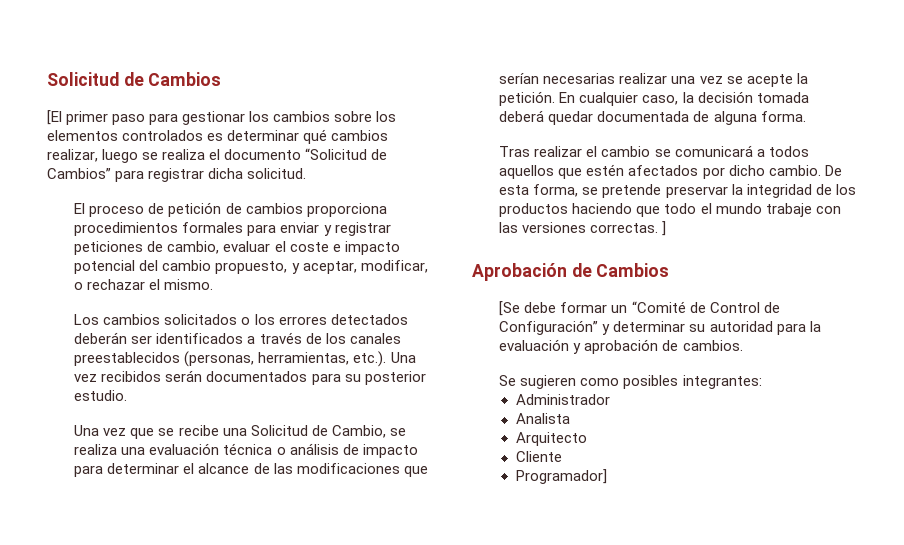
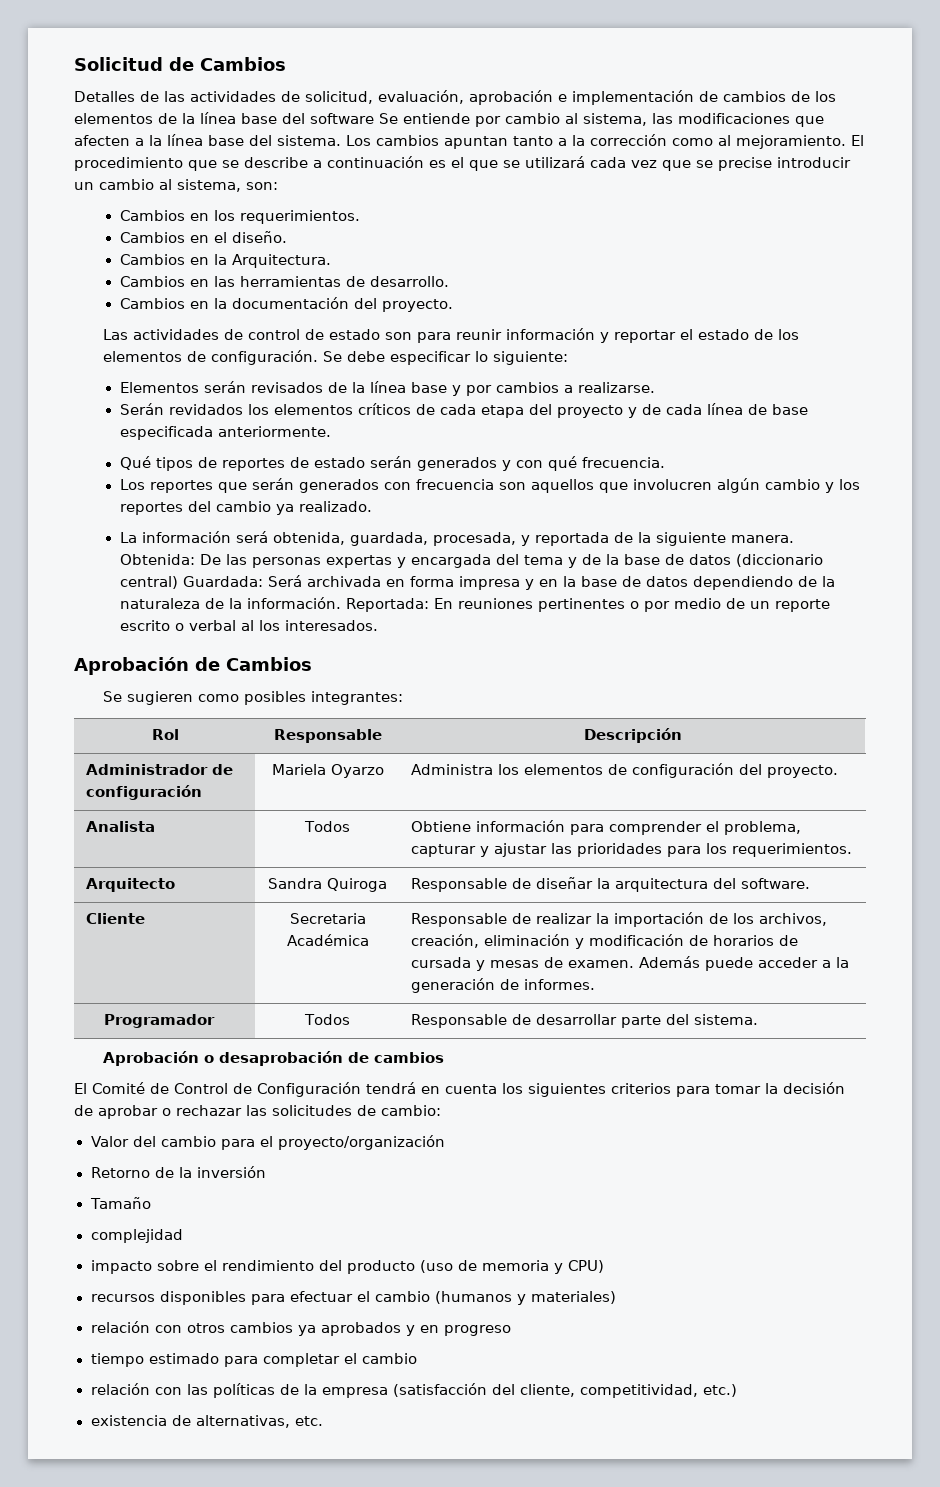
[47,110,397,125] [47,129,389,144] [47,148,388,163] [47,168,307,182] [74,202,387,217] [74,222,391,236] [74,241,400,255] [74,260,428,274] [74,279,214,290] [74,314,408,325] [74,332,401,344] [74,351,416,367] [74,370,426,385] [74,390,128,401] [74,425,406,439] [74,443,418,458] [74,463,428,477] [499,73,808,87] [499,91,809,106] [499,110,806,125] [499,145,809,157] [499,164,842,179] [499,184,856,198] [499,203,841,217] [499,221,667,236] [472,263,670,281] [499,301,780,316] [499,320,821,335] [499,339,743,354] [El primer paso para gestionar los cambios sobre los elementos controlados es determinar qué cambios realizar, luego se realiza el documento “Solicitud de Cambios” para registrar dicha solicitud. // El proceso de petición de cambios proporciona procedimientos formales para enviar y registrar peticiones de cambio, evaluar el coste e impacto potencial del cambio propuesto, y aceptar, modificar, o rechazar el mismo. // Los cambios solicitados o los errores detectados deberán ser identificados a través de los canales preestablecidos (personas, herramientas, etc.). Una vez recibidos serán documentados para su posterior estudio. // Una vez que se recibe una Solicitud de Cambio, se realiza una evaluación técnica o análisis de impacto para determinar el alcance de las modificaciones que serían necesarias realizar una vez se acepte la petición. En cualquier caso, la decisión tomada deberá quedar documentada de alguna forma. // Tras realizar el cambio se comunicará a todos aquellos que estén afectados por dicho cambio. De esta forma, se pretende preservar la integridad de los productos haciendo que todo el mundo trabaje con las versiones correctas. ] // Aprobación de Cambios // [Se debe formar un “Comité de Control de Configuración” y determinar su autoridad para la evaluación y aprobación de cambios. -> [74,90,836,105] [74,112,824,127] [74,134,864,149] [74,156,851,171] [74,179,278,192] [119,210,360,224] [119,231,287,243] [119,254,331,268] [119,276,449,287] [119,297,453,312] [103,328,800,343] [103,350,569,365] [119,381,655,396] [119,403,808,418] [119,426,331,440] [119,456,665,471] [119,478,860,493] [119,501,372,515] [119,531,794,546] [119,554,823,568] [119,575,835,590] [119,597,830,612] [119,620,378,631] [74,657,312,675] Detalles de las actividades de solicitud, evaluación, aprobación e implementación de cambios de los elementos de la línea base del software Se entiende por cambio al sistema, las modificaciones que afecten a la línea base del sistema. Los cambios apuntan tanto a la corrección como al mejoramiento. El procedimiento que se describe a continuación es el que se utilizará cada vez que se precise introducir un cambio al sistema, son: // Cambios en los requerimientos. // Cambios en el diseño. // Cambios en la Arquitectura. // Cambios en las herramientas de desarrollo. // Cambios en la documentación del proyecto. // Las actividades de control de estado son para reunir información y reportar el estado de los elementos de configuración. Se debe especificar lo siguiente: // Elementos serán revisados de la línea base y por cambios a realizarse. // Serán revidados los elementos críticos de cada etapa del proyecto y de cada línea de base especificada anteriormente. // Qué tipos de reportes de estado serán generados y con qué frecuencia. // Los reportes que serán generados con frecuencia son aquellos que involucren algún cambio y los reportes del cambio ya realizado. // La información será obtenida, guardada, procesada, y reportada de la siguiente manera. Obtenida: De las personas expertas y encargada del tema y de la base de datos (diccionario central) Guardada: Será archivada en forma impresa y en la base de datos dependiendo de la naturaleza de la información. Reportada: En reuniones pertinentes o por medio de un reporte escrito o verbal al los interesados. // Aprobación de Cambios
[515,394,610,405] [515,413,570,424] [515,432,587,446] [515,451,562,462] [515,469,607,484] // Administrador // Analista // Arquitecto // Cliente // Programador] -> [151,729,179,740] [273,729,382,743] [583,728,682,743] [85,764,233,775] [85,785,202,800] [271,764,384,778] [410,763,838,778] [85,821,155,832] [304,821,351,832] [410,820,801,835] [410,843,852,857] [85,878,175,892] [268,878,387,892] [410,877,810,892] [85,913,145,924] [289,913,366,924] [286,934,369,946] [410,912,827,927] [410,934,798,949] [410,956,849,971] [410,978,595,993] [103,1014,215,1028] [304,1014,351,1025] [410,1014,758,1028] [103,1051,445,1066] [74,1082,845,1097] [74,1105,441,1119] [90,1135,446,1150] [90,1166,266,1178] [89,1197,152,1209] [90,1229,183,1243] [90,1260,604,1274] [90,1291,616,1305] [90,1321,511,1336] [90,1353,417,1367] [90,1383,737,1398] [90,1415,323,1428] // Rol | Responsable | Descripción // Administrador de configuración | Mariela Oyarzo | Administra los elementos de configuración del proyecto. // Analista | Todos | Obtiene información para comprender el problema, capturar y ajustar las prioridades para los requerimientos. // Arquitecto | Sandra Quiroga | Responsable de diseñar la arquitectura del software. // Cliente | Secretaria Académica | Responsable de realizar la importación de los archivos, creación, eliminación y modificación de horarios de cursada y mesas de examen. Además puede acceder a la generación de informes. // Programador | Todos | Responsable de desarrollar parte del sistema. // Aprobación o desaprobación de cambios // El Comité de Control de Configuración tendrá en cuenta los siguientes criterios para tomar la decisión de aprobar o rechazar las solicitudes de cambio: // Valor del cambio para el proyecto/organización // Retorno de la inversión // Tamaño // complejidad // impacto sobre el rendimiento del producto (uso de memoria y CPU) // recursos disponibles para efectuar el cambio (humanos y materiales) // relación con otros cambios ya aprobados y en progreso // tiempo estimado para completar el cambio // relación con las políticas de la empresa (satisfacción del cliente, competitividad, etc.) // existencia de alternativas, etc.

